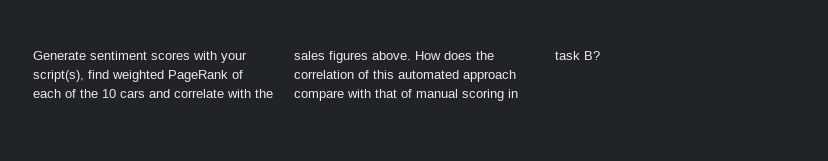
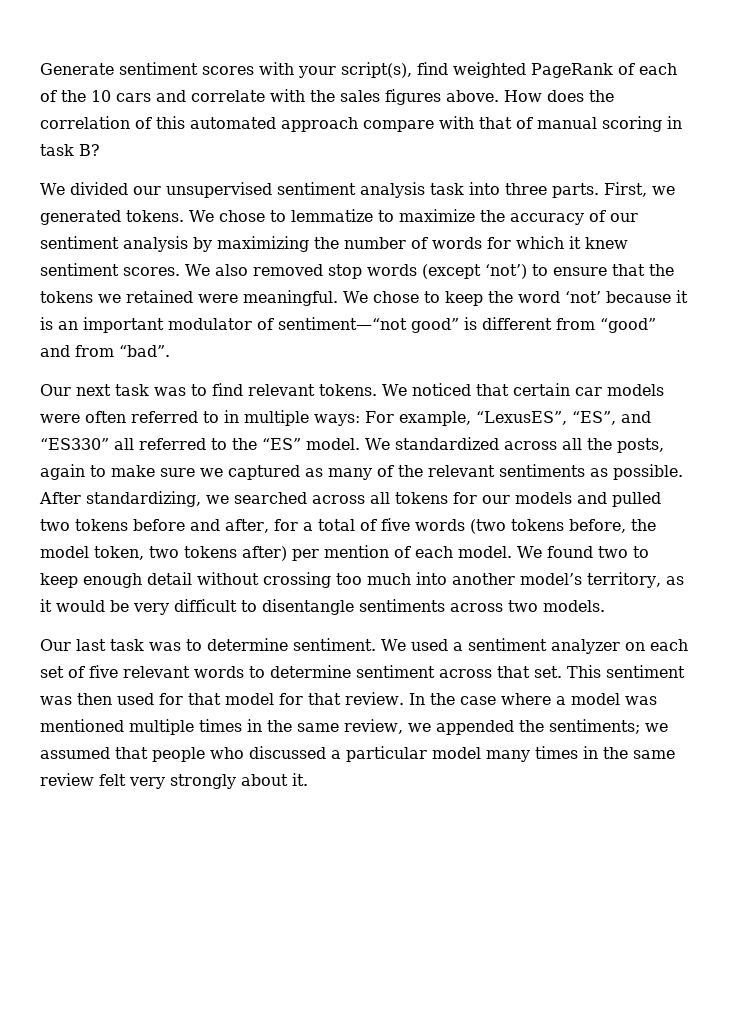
(600, 55) none -> [40,182,675,198] [40,209,638,225] [40,236,628,252] [40,263,674,279] [40,290,688,306] [40,317,656,333] [40,345,170,357] [40,383,664,396] [40,410,651,426] [40,437,664,453] [40,464,683,480] [39,491,661,507] [40,518,656,534] [40,545,649,561] [40,572,684,588] [40,599,605,615] [40,638,688,654] [40,665,685,678] [40,692,657,705] [40,719,668,735] [40,746,675,762] [40,773,308,789] // We divided our unsupervised sentiment analysis task into three parts. First, we generated tokens. We chose to lemmatize to maximize the accuracy of our sentiment analysis by maximizing the number of words for which it knew sentiment scores. We also removed stop words (except ‘not’) to ensure that the tokens we retained were meaningful. We chose to keep the word ‘not’ because it is an important modulator of sentiment—“not good” is different from “good” and from “bad”. // Our next task was to find relevant tokens. We noticed that certain car models were often referred to in multiple ways: For example, “LexusES”, “ES”, and “ES330” all referred to the “ES” model. We standardized across all the posts, again to make sure we captured as many of the relevant sentiments as possible. After standardizing, we searched across all tokens for our models and pulled two tokens before and after, for a total of five words (two tokens before, the model token, two tokens after) per mention of each model. We found two to keep enough detail without crossing too much into another model’s territory, as it would be very difficult to disentangle sentiments across two models. // Our last task was to determine sentiment. We used a sentiment analyzer on each set of five relevant words to determine sentiment across that set. This sentiment was then used for that model for that review. In the case where a model was mentioned multiple times in the same review, we appended the sentiments; we assumed that people who discussed a particular model many times in the same review felt very strongly about it.

